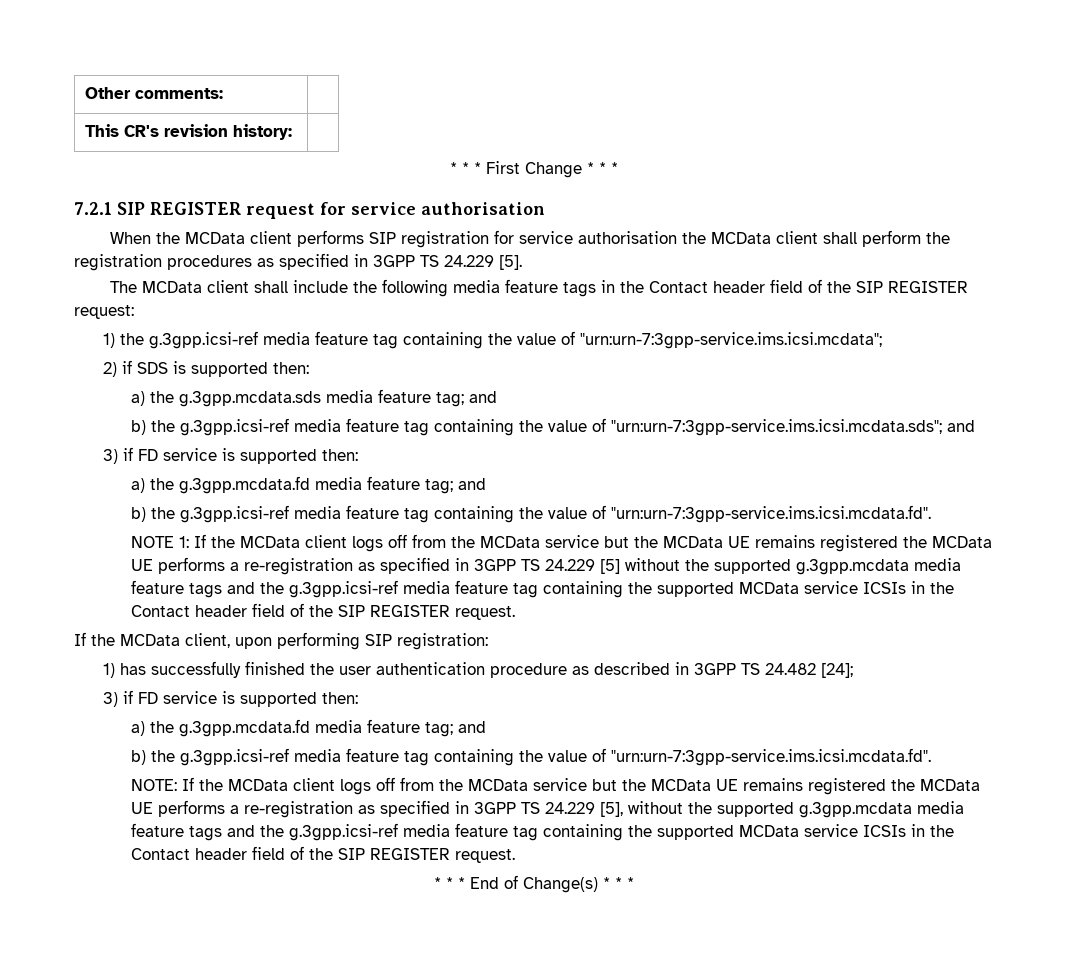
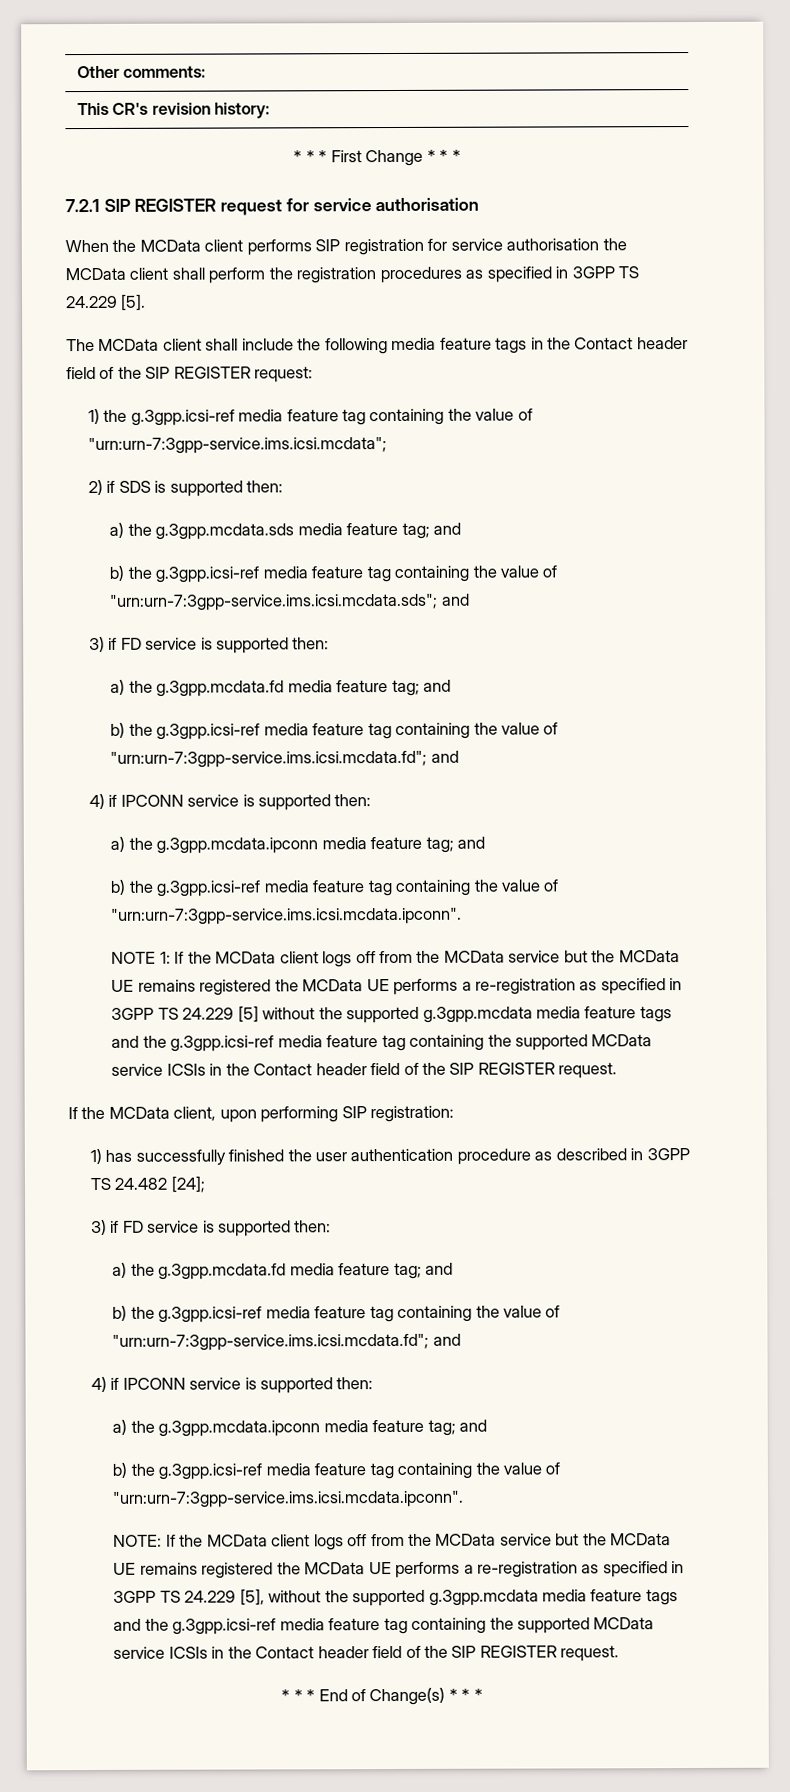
[611,505,932,523] "urn:urn-7:3gpp-service.ims.icsi.mcdata.fd". -> [110,750,459,768] [88,793,372,811] [110,836,486,854] [110,879,559,897] [111,907,463,925] "urn:urn-7:3gpp-service.ims.icsi.mcdata.fd"; and // 4) if IPCONN service is supported then: // a) the g.3gpp.mcdata.ipconn media feature tag; and // b) the g.3gpp.icsi-ref media feature tag containing the value of "urn:urn-7:3gpp-service.ims.icsi.mcdata.ipconn".
[611,748,932,766] "urn:urn-7:3gpp-service.ims.icsi.mcdata.fd". -> [112,1333,461,1351] [90,1376,374,1394] [112,1419,488,1437] [112,1462,561,1480] [112,1490,465,1508] "urn:urn-7:3gpp-service.ims.icsi.mcdata.fd"; and // 4) if IPCONN service is supported then: // a) the g.3gpp.mcdata.ipconn media feature tag; and // b) the g.3gpp.icsi-ref media feature tag containing the value of "urn:urn-7:3gpp-service.ims.icsi.mcdata.ipconn".

